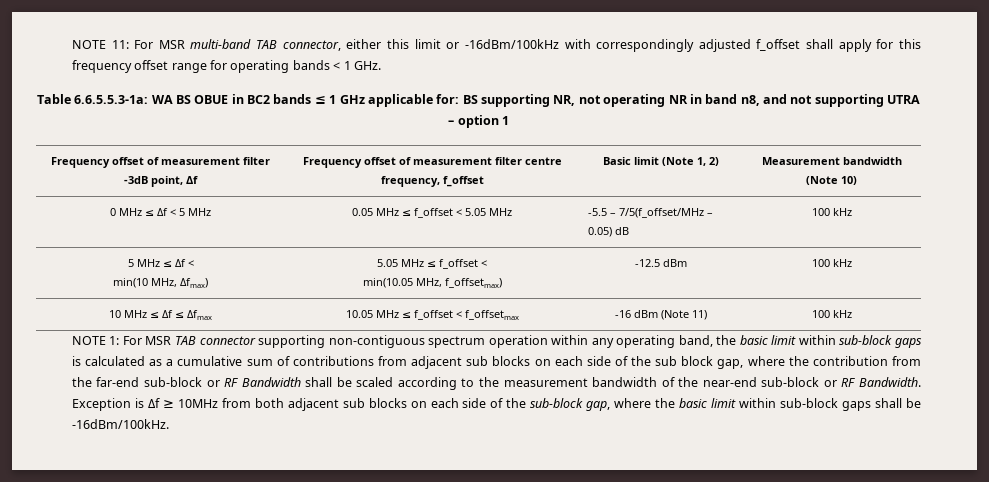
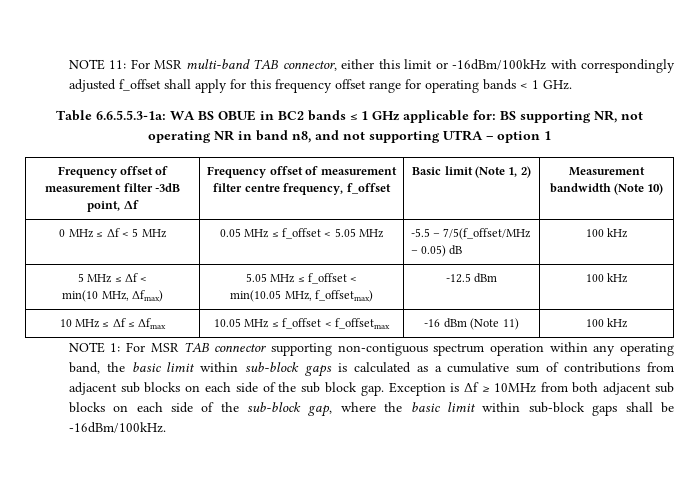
[717,356,922,369] [71,377,921,390] gap, where the contribution from the far-end sub-block or RF Bandwidth shall be scaled according to the measurement bandwidth of the near-end sub-block or RF Bandwidth. -> [360,385,384,396] gap.

